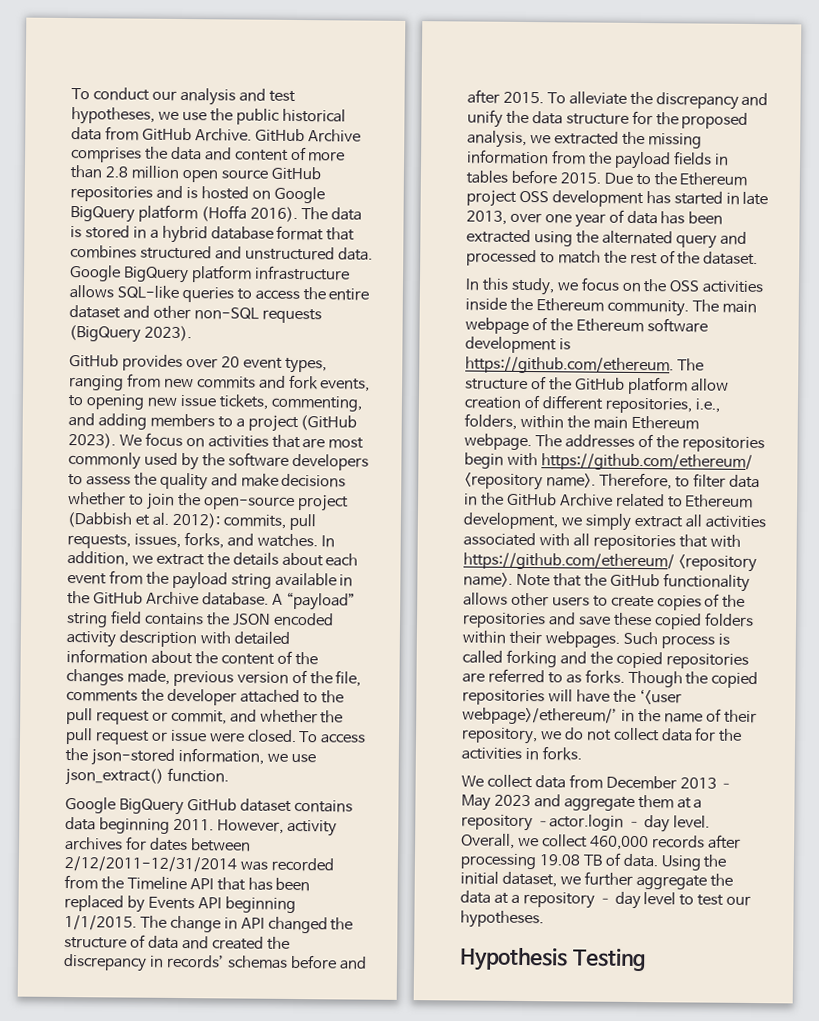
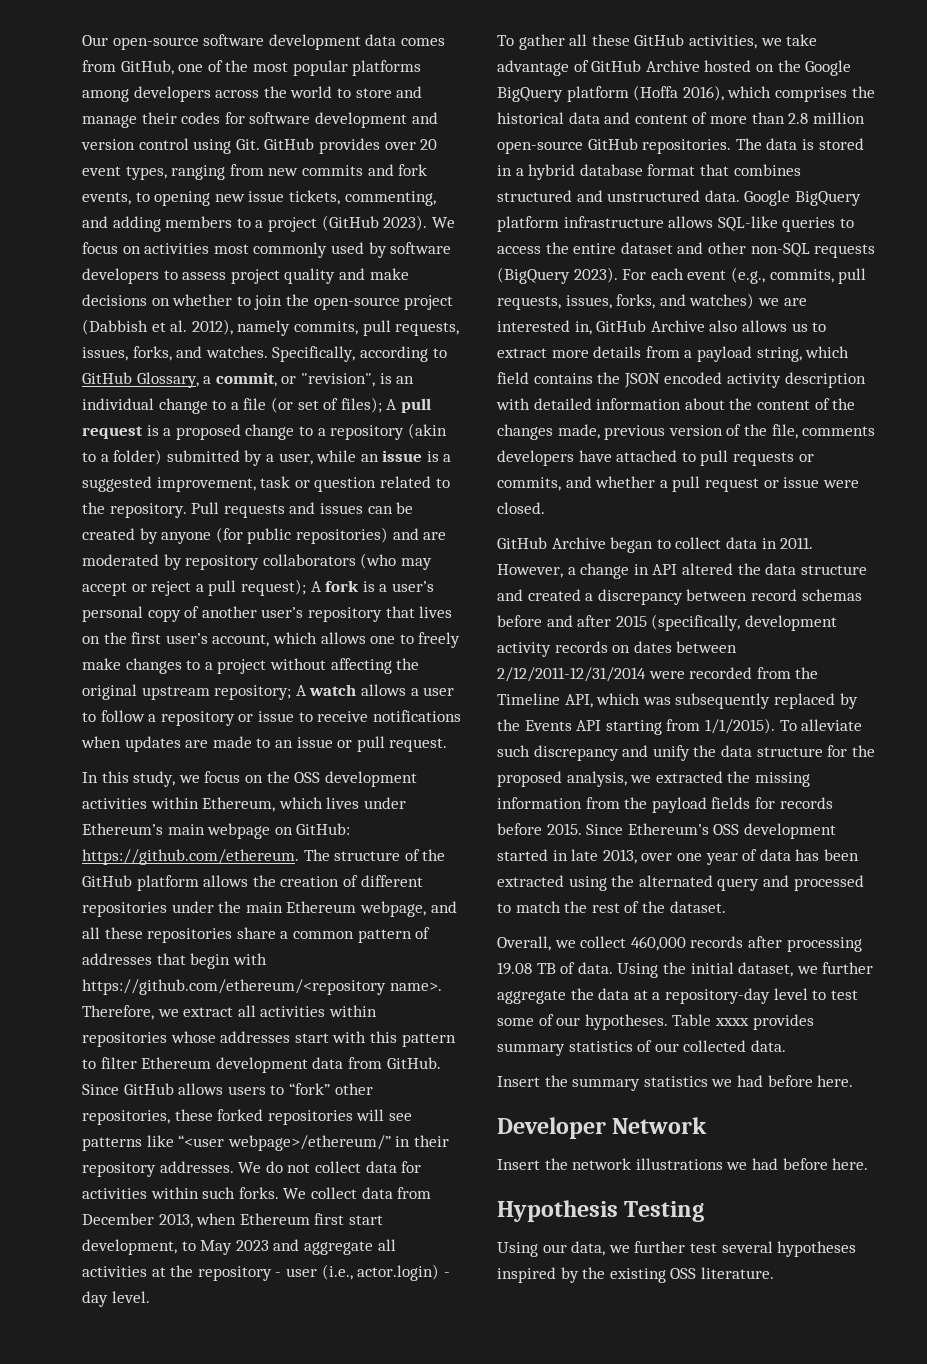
[71,87,296,106] [71,107,346,125] [71,126,361,143] To conduct our analysis and test hypotheses, we use the public historical data from GitHub Archive. GitHub Archive -> [82,34,445,50] [82,60,422,76] [82,86,423,102] [82,112,438,128] [81,138,438,154] [82,164,428,180] [82,190,436,206] [82,215,455,232] [82,242,452,258] [82,268,409,284] [82,294,454,310] [82,319,460,336] [82,346,447,362] [82,372,415,388] [82,397,431,414] [82,423,447,440] [82,449,452,466] [82,476,450,492] [82,502,414,518] [82,527,447,544] [82,553,432,570] [82,579,434,596] [82,606,453,622] [82,632,461,648] [82,658,420,674] [82,684,455,700] [82,710,461,726] [81,736,448,752] [82,771,417,787] [82,797,406,812] [82,823,351,839] [82,849,446,865] [82,875,423,891] [82,901,457,917] [82,927,431,943] [82,953,267,969] [82,979,442,995] [82,1005,377,1020] [82,1031,456,1047] [82,1057,441,1073] [82,1083,373,1095] [82,1109,412,1125] [82,1135,449,1151] [82,1161,422,1177] [82,1187,432,1199] [82,1213,383,1228] [82,1239,396,1255] [82,1264,450,1281] [82,1291,150,1307] [497,34,818,50] [497,60,852,76] [497,85,772,102] Our open-source software development data comes from GitHub, one of the most popular platforms among developers across the world to store and manage their codes for software development and version control using Git. GitHub provides over 20 event types, ranging from new commits and fork events, to opening new issue tickets, commenting, and adding members to a project (GitHub 2023). We focus on activities most commonly used by software developers to assess project quality and make decisions on whether to join the open-source project (Dabbish et al. 2012), namely commits, pull requests, issues, forks, and watches. Specifically, according to GitHub Glossary, a commit, or "revision", is an individual change to a file (or set of files); A pull request is a proposed change to a repository (akin to a folder) submitted by a user, while an issue is a suggested improvement, task or question related to the repository. Pull requests and issues can be created by anyone (for public repositories) and are moderated by repository collaborators (who may accept or reject a pull request); A fork is a user’s personal copy of another user’s repository that lives on the first user’s account, which allows one to freely make changes to a project without affecting the original upstream repository; A watch allows a user to follow a repository or issue to receive notifications when updates are made to an issue or pull request. // In this study, we focus on the OSS development activities within Ethereum, which lives under Ethereum’s main webpage on GitHub: https://github.com/ethereum. The structure of the GitHub platform allows the creation of different repositories under the main Ethereum webpage, and all these repositories share a common pattern of addresses that begin with https://github.com/ethereum/<repository name>. Therefore, we extract all activities within repositories whose addresses start with this pattern to filter Ethereum development data from GitHub. Since GitHub allows users to “fork” other repositories, these forked repositories will see patterns like “<user webpage>/ethereum/” in their repository addresses. We do not collect data for activities within such forks. We collect data from December 2013, when Ethereum first start development, to May 2023 and aggregate all activities at the repository - user (i.e., actor.login) - day level. // To gather all these GitHub activities, we take advantage of GitHub Archive hosted on the Google BigQuery platform (Hoffa 2016), which
(168, 153) none -> [497,112,564,124] historical
[181,166,321,183] [70,185,325,204] [70,204,298,223] open source GitHub repositories and is hosted on Google BigQuery platform (Hoffa 2016). -> [497,138,732,154] open-source GitHub repositories.
[69,354,327,374] [69,373,371,392] [68,394,362,412] [68,413,358,433] [68,432,365,449] [68,452,369,471] [68,472,347,491] [68,492,349,512] [67,512,316,531] [67,532,335,549] [67,551,359,567] [67,570,354,590] [67,591,356,611] [66,612,108,628] // GitHub provides over 20 event types, ranging from new commits and fork events, to opening new issue tickets, commenting, and adding members to a project (GitHub 2023). We focus on activities that are most commonly used by the software developers to assess the quality and make decisions whether to join the open-source project (Dabbish et al. 2012): commits, pull requests, issues, forks, and watches. In addition, we extract the details about each event from the payload string available in the GitHub Archive database. A “payload” string -> [622,267,867,284] [497,293,807,310] [497,320,827,335] [497,346,850,362] For each event (e.g., commits, pull requests, issues, forks, and watches) we are interested in, GitHub Archive also allows us to extract more details from a payload string, which
[140,688,344,706] [66,708,227,725] the developer attached to the pull request or commit, -> [497,450,814,466] [497,477,561,491] developers have attached to pull requests or commits,
[320,710,344,724] the -> [659,480,668,488] a
[298,731,367,744] [65,747,316,766] [65,767,229,786] [65,797,353,816] [65,817,337,837] [65,836,147,851] To access the json-stored information, we use json_extract() function. // Google BigQuery GitHub dataset contains data beginning 2011. However, activity archives for -> [497,537,814,553] [497,563,867,579] [497,589,862,605] [497,614,837,631] [497,641,631,657] // GitHub Archive began to collect data in 2011. However, a change in API altered the data structure and created a discrepancy between record schemas before and after 2015 (specifically, development activity records on
[239,861,268,871] was -> [648,671,685,679] were
[189,877,311,892] API that has been -> [564,693,771,709] API, which was subsequently
(145, 904) none -> [497,719,520,731] the
[224,896,296,914] [64,915,354,934] [64,934,290,950] [63,954,367,972] [467,89,544,104] beginning 1/1/2015. The change in API changed the structure of data and created the discrepancy in records’ schemas before and after 2015. -> [605,718,775,735] starting from 1/1/2015).
[629,91,653,106] the -> [497,745,530,757] such
[714,153,729,166] [466,169,748,186] [466,189,671,208] in tables before 2015. Due to the Ethereum project OSS development has -> [754,797,833,809] [497,823,836,839] for records before 2015. Since Ethereum’s OSS development
[465,277,765,296] [465,297,757,317] [465,317,708,335] [465,336,571,354] [465,356,704,375] [465,376,729,395] [464,394,720,414] [464,413,699,430] [464,433,765,453] [464,452,753,471] [464,472,760,491] [464,492,754,508] [463,512,766,531] [463,532,741,551] [463,552,757,573] [463,572,750,592] [463,592,746,611] [462,612,754,630] [462,630,730,649] [462,649,749,669] [462,668,759,689] [462,689,682,706] [462,707,757,725] [461,727,743,745] [461,746,582,761] [461,774,734,790] [461,794,703,811] [461,814,710,833] In this study, we focus on the OSS activities inside the Ethereum community. The main webpage of the Ethereum software development is https://github.com/ethereum. The structure of the GitHub platform allow creation of different repositories, i.e., folders, within the main Ethereum webpage. The addresses of the repositories begin with https://github.com/ethereum/ <repository name>. Therefore, to filter data in the GitHub Archive related to Ethereum development, we simply extract all activities associated with all repositories that with https://github.com/ethereum/ <repository name>. Note that the GitHub functionality allows other users to create copies of the repositories and save these copied folders within their webpages. Such process is called forking and the copied repositories are referred to as forks. Though the copied repositories will have the ‘<user webpage>/ethereum/’ in the name of their repository, we do not collect data for the activities in forks. // We collect data from December 2013 – May 2023 and aggregate them at a repository –actor.login – day level. -> (726, 907) none
[522,891,641,910] repository – day -> [664,988,770,1004] repository-day
(725, 900) none -> [497,1014,554,1026] some of
[459,947,646,972] // Hypothesis Testing -> [672,1014,814,1030] [497,1040,786,1056] [497,1075,854,1091] [497,1117,708,1139] [497,1158,869,1170] [497,1200,705,1222] [497,1241,857,1257] [497,1267,774,1283] Table xxxx provides summary statistics of our collected data. // Insert the summary statistics we had before here. // Developer Network // Insert the network illustrations we had before here. // Hypothesis Testing // Using our data, we further test several hypotheses inspired by the existing OSS literature.

